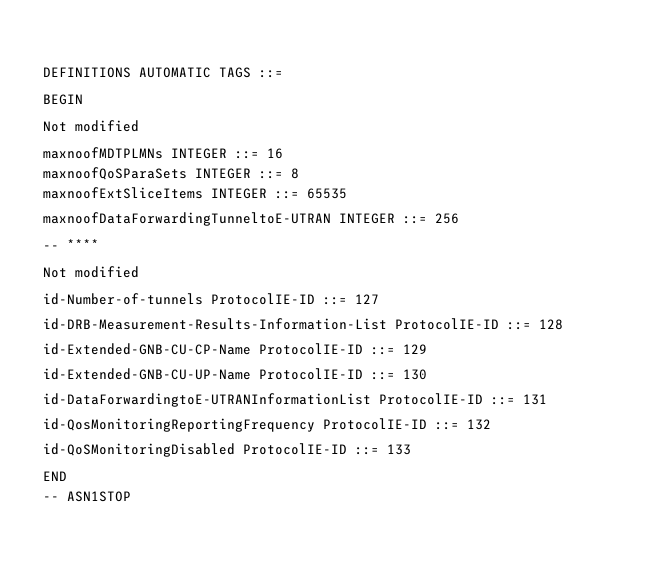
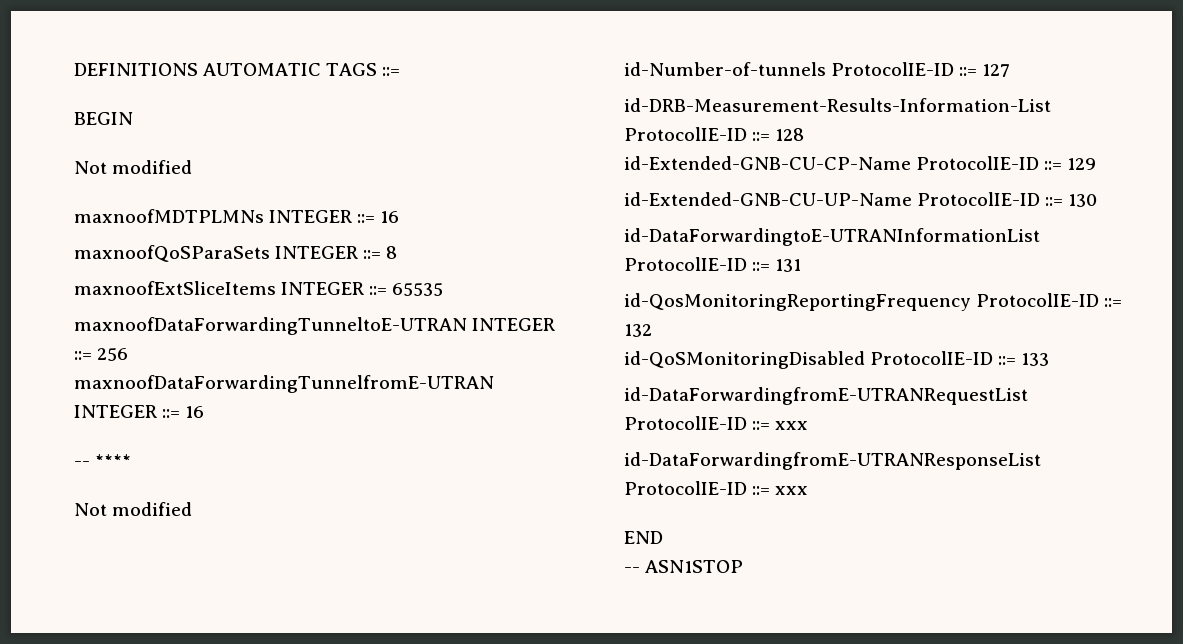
(459, 218) none -> [74,375,494,393] [74,405,205,418] // maxnoofDataForwardingTunnelfromE-UTRAN INTEGER ::= 16
(411, 449) none -> [624,387,1028,405] [624,416,809,430] [624,452,1041,470] [624,481,809,495] // id-DataForwardingfromE-UTRANRequestList ProtocolIE-ID ::= xxx // id-DataForwardingfromE-UTRANResponseList ProtocolIE-ID ::= xxx

